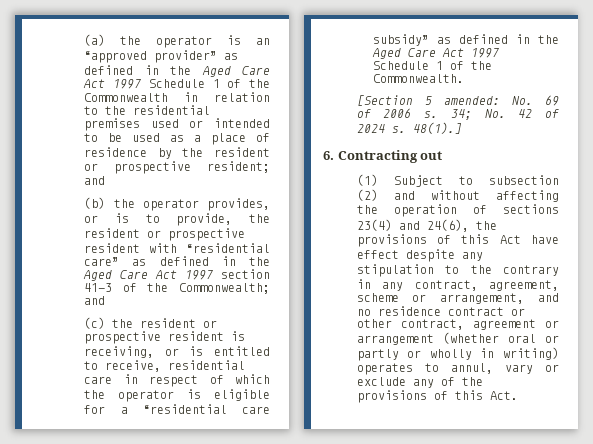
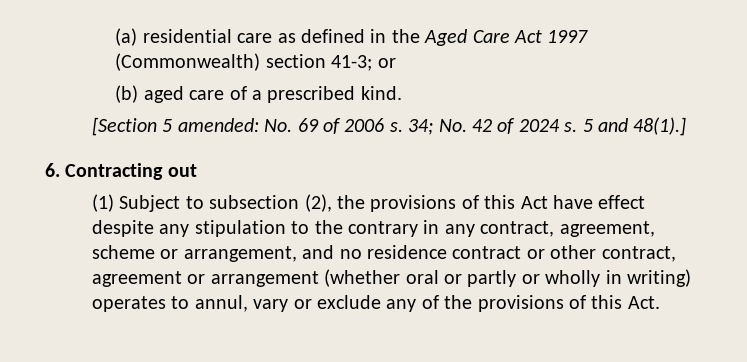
[120,35,270,48] [84,50,239,63] [84,65,270,77] [83,79,270,89] [84,92,270,102] [84,105,211,115] [84,118,270,131] [84,133,270,145] [84,147,270,159] [84,161,270,174] [84,176,106,185] [84,197,270,211] [84,213,270,226] [84,228,246,241] [84,243,270,253] [84,256,270,266] [83,269,270,281] [84,283,270,294] [84,296,106,305] [84,317,218,329] [84,331,246,344] [84,346,270,358] [84,360,246,372] [84,374,270,387] [84,389,270,402] [84,404,270,414] [373,34,559,46] [372,48,500,59] [373,61,493,70] [373,74,465,83] the operator is an “approved provider” as defined in the Aged Care Act 1997 Schedule 1 of the Commonwealth in relation to the residential premises used or intended to be used as a place of residence by the resident or prospective resident; and // (b) the operator provides, or is to provide, the resident or prospective resident with “residential care” as defined in the Aged Care Act 1997 section 41-3 of the Commonwealth; and // (c) the resident or prospective resident is receiving, or is entitled to receive, residential care in respect of which the operator is eligible for a “residential care subsidy” as defined in the Aged Care Act 1997 Schedule 1 of the Commonwealth. -> [142,29,589,46] [115,53,396,71] [115,85,402,103] residential care as defined in the Aged Care Act 1997 (Commonwealth) section 41-3; or // (b) aged care of a prescribed kind.
(406, 129) none -> [582,118,628,132] 5 and
[356,189,559,202] [356,204,559,217] [356,219,469,232] (2) and without affecting the operation of sections 23(4) and 24(6), -> [304,194,332,212] (2),

